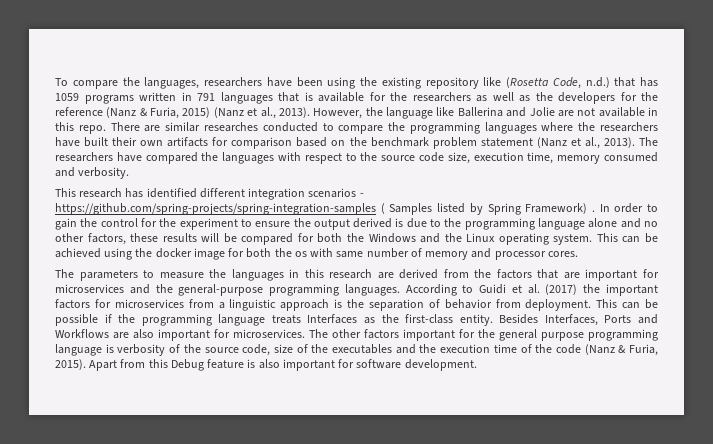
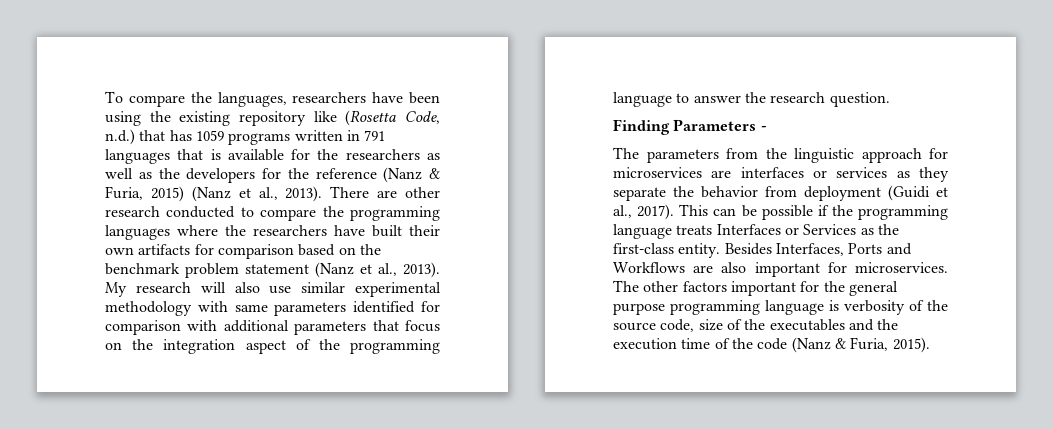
[313,107,658,119] [55,122,258,134] However, the language like Ballerina and Jolie are not available in this repo. There are similar researches -> [330,186,440,198] [105,206,160,217] There are other research
[638,137,658,146] [55,152,659,164] [55,167,130,179] [55,188,364,200] [55,203,659,215] [55,218,658,230] [55,233,658,245] [55,248,578,260] [55,269,659,281] [55,284,658,296] [55,299,592,311] The researchers have compared the languages with respect to the source code size, execution time, memory consumed and verbosity. // This research has identified different integration scenarios - https://github.com/spring-projects/spring-integration-samples ( Samples listed by Spring Framework) . In order to gain the control for the experiment to ensure the output derived is due to the programming language alone and no other factors, these results will be compared for both the Windows and the Linux operating system. This can be achieved using the docker image for both the os with same number of memory and processor cores. // The parameters to measure the languages in this research are derived from the factors that are important for microservices and the general-purpose programming languages. According to Guidi et al. (2017) the important factors for microservices from a linguistic approach is the separation of behavior from deployment. -> [105,282,441,297] [105,301,441,316] [105,320,441,335] [105,339,441,354] [613,92,890,107] [613,119,767,135] [613,147,948,163] [613,167,949,182] [613,185,948,201] [613,204,675,220] My research will also use similar experimental methodology with same parameters identified for comparison with additional parameters that focus on the integration aspect of the programming language to answer the research question. // Finding Parameters - // The parameters from the linguistic approach for microservices are interfaces or services as they separate the behavior from deployment (Guidi et al., 2017).
(358, 319) none -> [784,224,857,235] or Services
[89,359,477,371] Apart from this Debug feature is also important for software development. -> (930, 345) none

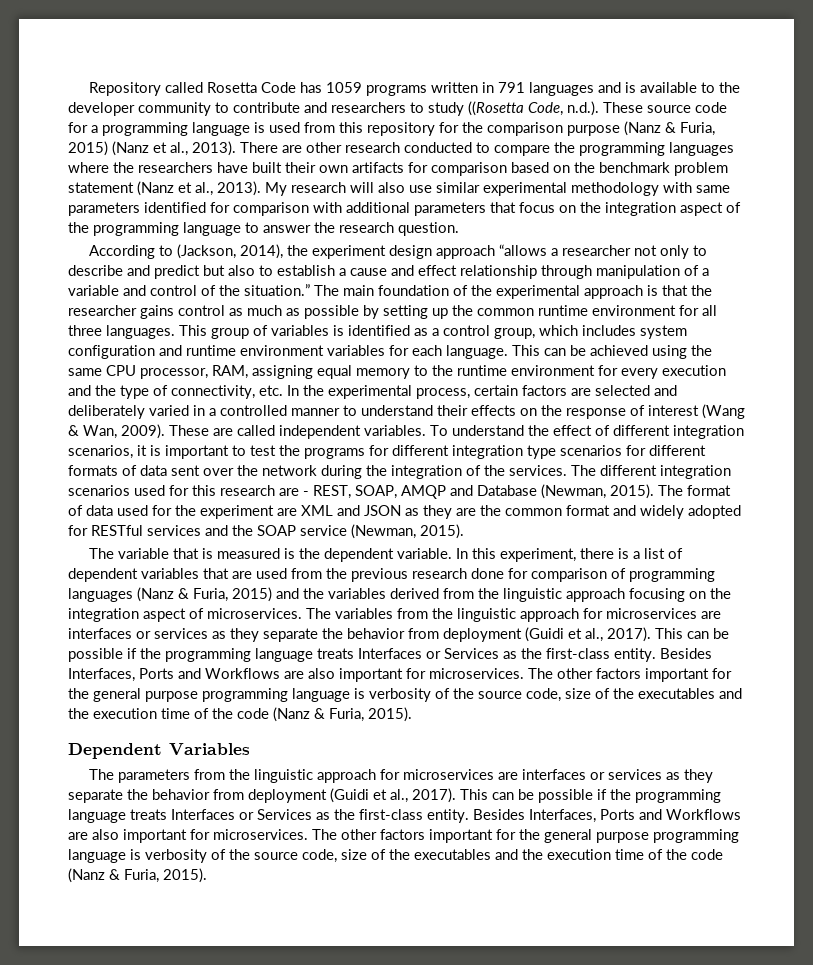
[105,91,440,107] [105,110,440,126] [105,129,166,145] To compare the languages, researchers have been using the existing repository like (Rosetta Code, n.d.) that -> [89,82,297,96] Repository called Rosetta Code
[177,149,204,160] that -> [598,82,622,93] and
[291,149,440,160] [105,168,377,183] for the researchers as well as the developers for the reference -> [701,82,741,93] [68,101,727,116] [68,122,620,136] to the developer community to contribute and researchers to study ((Rosetta Code, n.d.). These source code for a programming language is used from this repository for the comparison purpose
[613,119,767,135] Finding Parameters - -> [89,244,708,259] [68,265,709,279] [68,284,712,299] [68,305,717,319] [68,325,687,339] [68,345,712,359] [68,365,726,379] [68,385,677,399] [68,404,745,419] [68,424,744,439] [68,445,706,459] [68,465,731,479] [68,484,731,499] [68,505,741,519] [68,524,464,539] [89,548,684,562] [68,568,715,582] [68,587,731,602] [68,608,721,622] [68,627,729,642] [68,648,712,662] [68,668,732,682] [68,688,742,702] [68,707,412,722] [68,743,250,759] According to (Jackson, 2014), the experiment design approach “allows a researcher not only to describe and predict but also to establish a cause and effect relationship through manipulation of a variable and control of the situation.” The main foundation of the experimental approach is that the researcher gains control as much as possible by setting up the common runtime environment for all three languages. This group of variables is identified as a control group, which includes system configuration and runtime environment variables for each language. This can be achieved using the same CPU processor, RAM, assigning equal memory to the runtime environment for every execution and the type of connectivity, etc. In the experimental process, certain factors are selected and deliberately varied in a controlled manner to understand their effects on the response of interest (Wang & Wan, 2009). These are called independent variables. To understand the effect of different integration scenarios, it is important to test the programs for different integration type scenarios for different formats of data sent over the network during the integration of the services. The different integration scenarios used for this research are - REST, SOAP, AMQP and Database (Newman, 2015). The format of data used for the experiment are XML and JSON as they are the common format and widely adopted for RESTful services and the SOAP service (Newman, 2015). // The variable that is measured is the dependent variable. In this experiment, there is a list of dependent variables that are used from the previous research done for comparison of programming languages (Nanz & Furia, 2015) and the variables derived from the linguistic approach focusing on the integration aspect of microservices. The variables from the linguistic approach for microservices are interfaces or services as they separate the behavior from deployment (Guidi et al., 2017). This can be possible if the programming language treats Interfaces or Services as the first-class entity. Besides Interfaces, Ports and Workflows are also important for microservices. The other factors important for the general purpose programming language is verbosity of the source code, size of the executables and the execution time of the code (Nanz & Furia, 2015). // Dependent Variables

